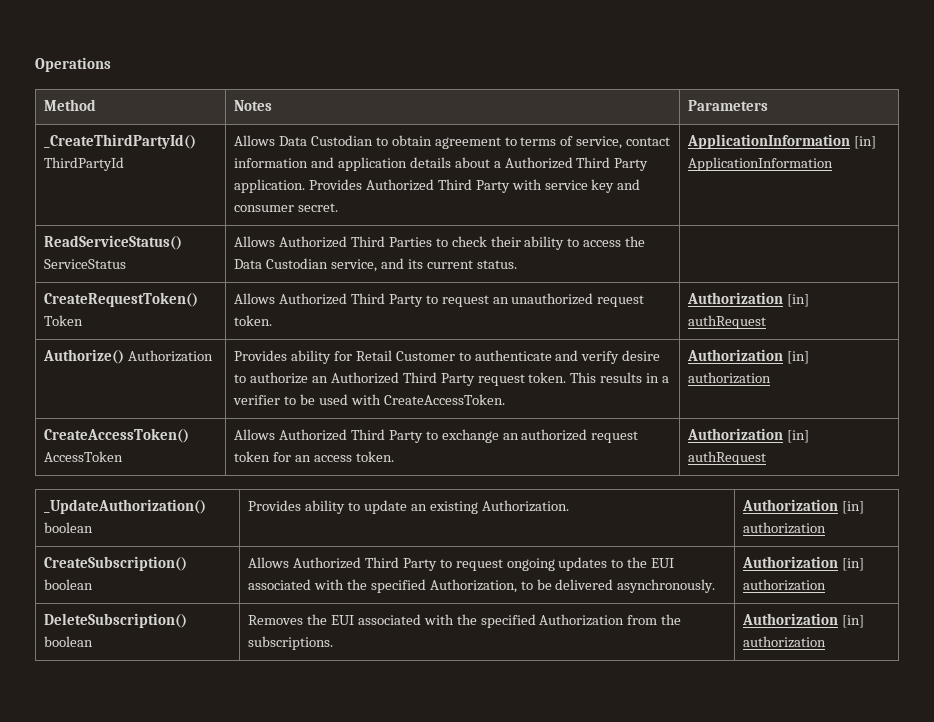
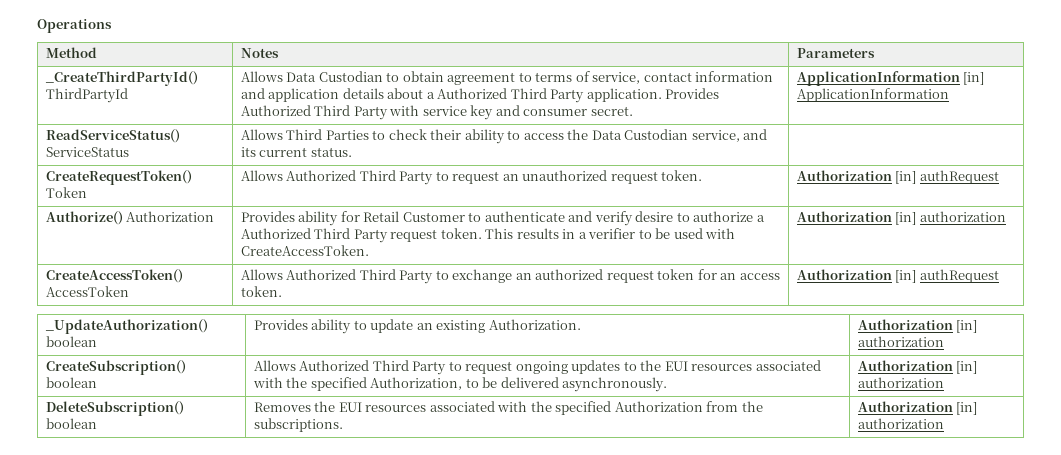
[278,236,347,248] Authorized -> (283, 134) none
[311,376,328,383] an -> [756,215,765,222] a
(675, 563) none -> [691,364,753,371] resources
(354, 620) none -> [365,405,427,412] resources

